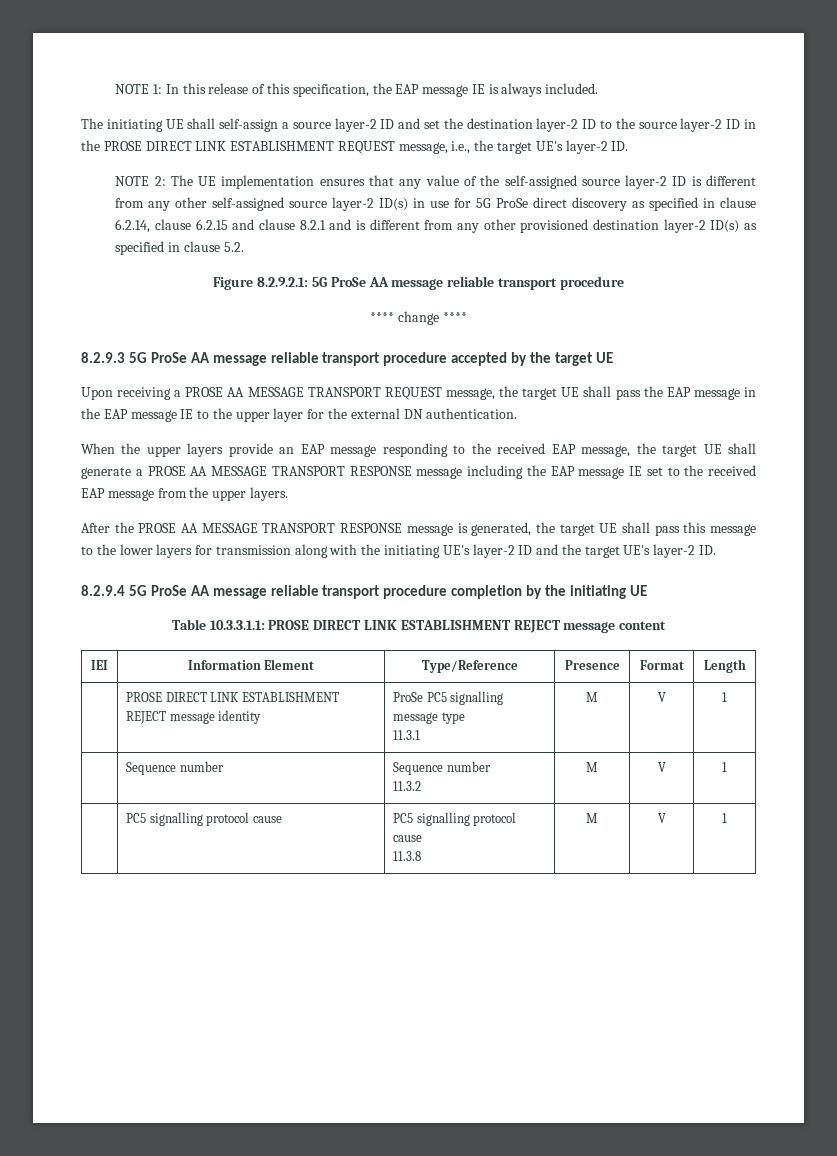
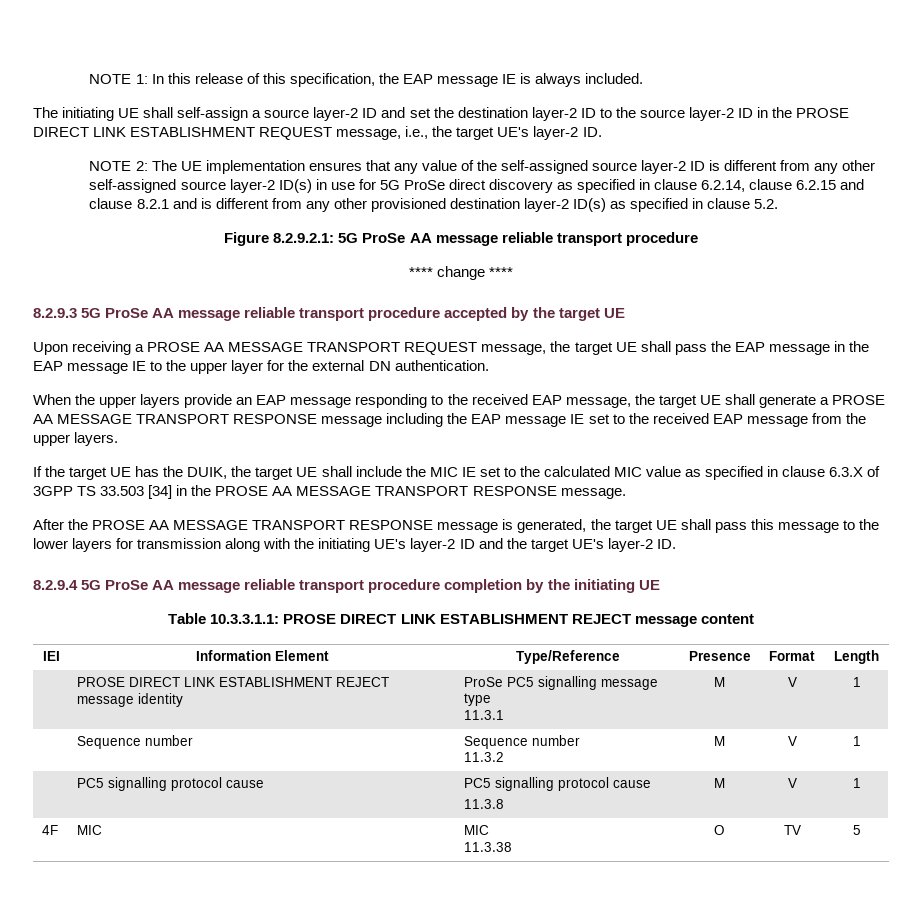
(288, 494) none -> [33,466,881,480] [33,485,626,499] // If the target UE has the DUIK, the target UE shall include the MIC IE set to the calculated MIC value as specified in clause 6.3.X of 3GPP TS 33.503 [34] in the PROSE AA MESSAGE TRANSPORT RESPONSE message.
(727, 818) none -> [41,825,58,835] [76,825,102,835] [463,825,489,835] [463,842,512,852] [714,825,725,835] [783,825,801,835] [852,825,861,835] // 4F | MIC | MIC // 11.3.38 | O | TV | 5

